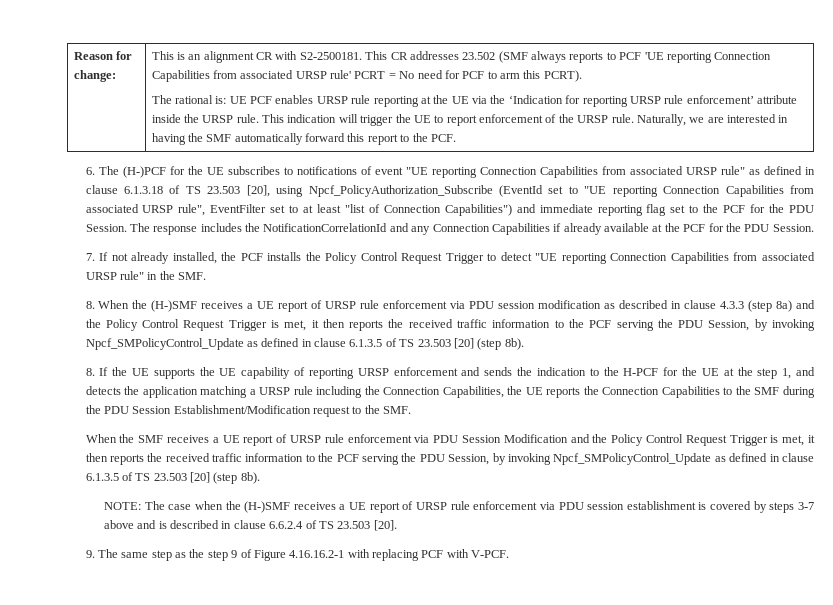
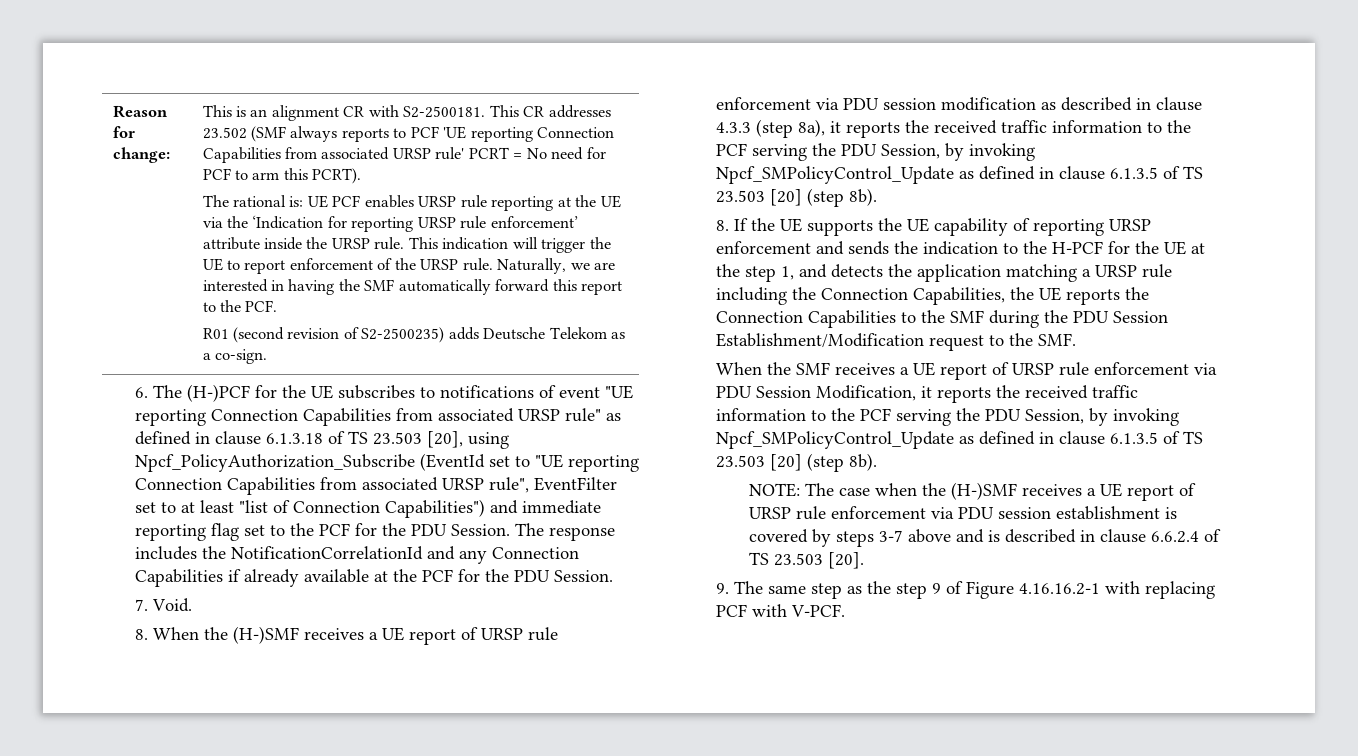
(456, 138) none -> [202,327,626,343] [202,349,267,364] // R01 (second revision of S2-2500235) adds Deutsche Telekom as a co-sign.
[99,252,816,264] [85,271,206,280] If not already installed, the PCF installs the Policy Control Request Trigger to detect "UE reporting Connection Capabilities from associated URSP rule" in the SMF. -> [152,598,193,612] Void.
[776,300,816,312] [85,319,345,331] 8a) and the Policy Control Request Trigger is met, it then -> [798,119,842,137] 8a), it
[503,434,816,446] [85,453,108,462] Modification and the Policy Control Request Trigger is met, it then -> [816,385,933,401] Modification, it

